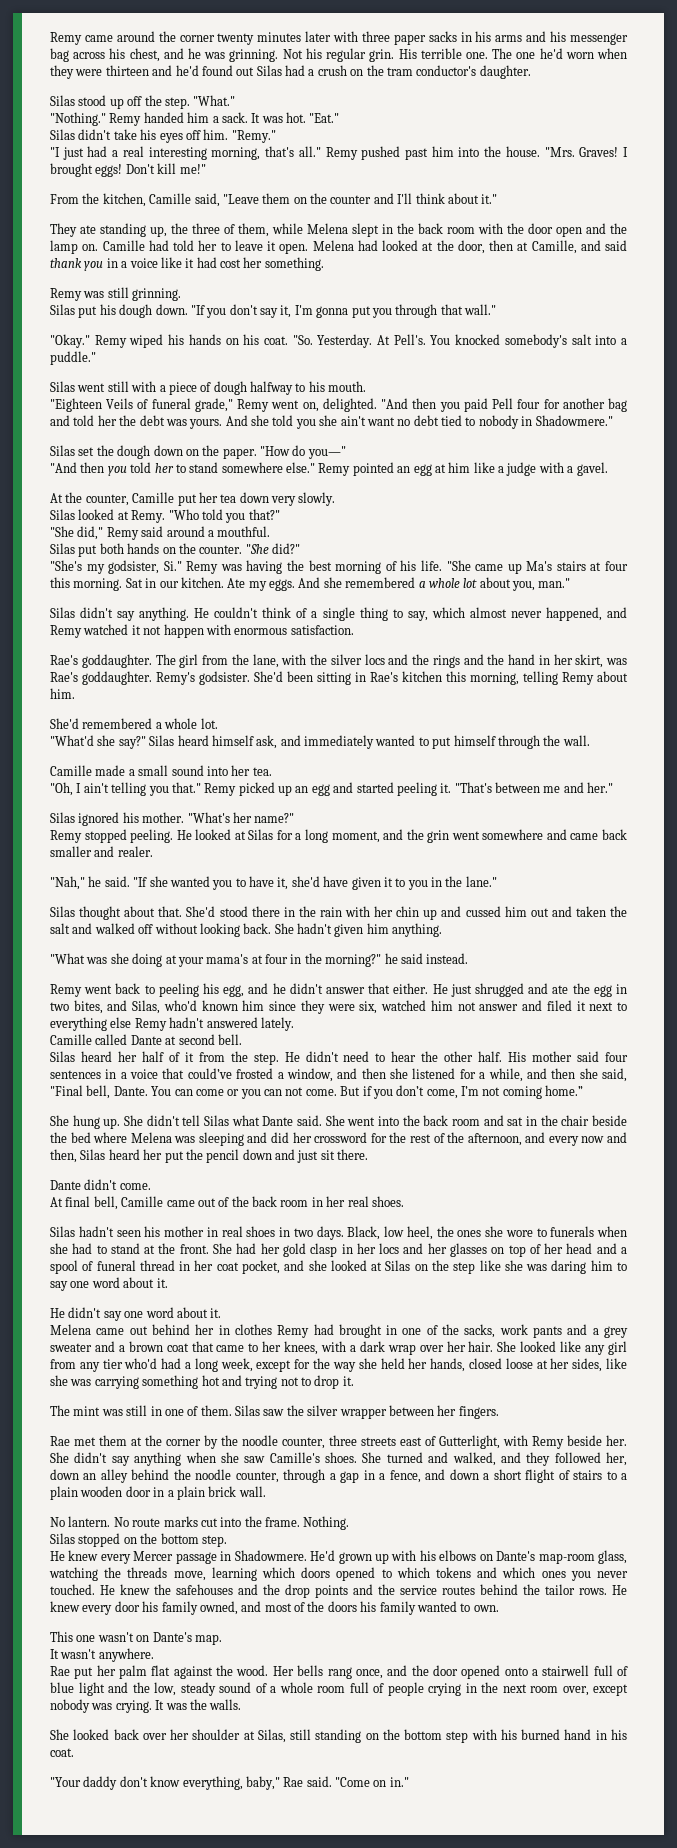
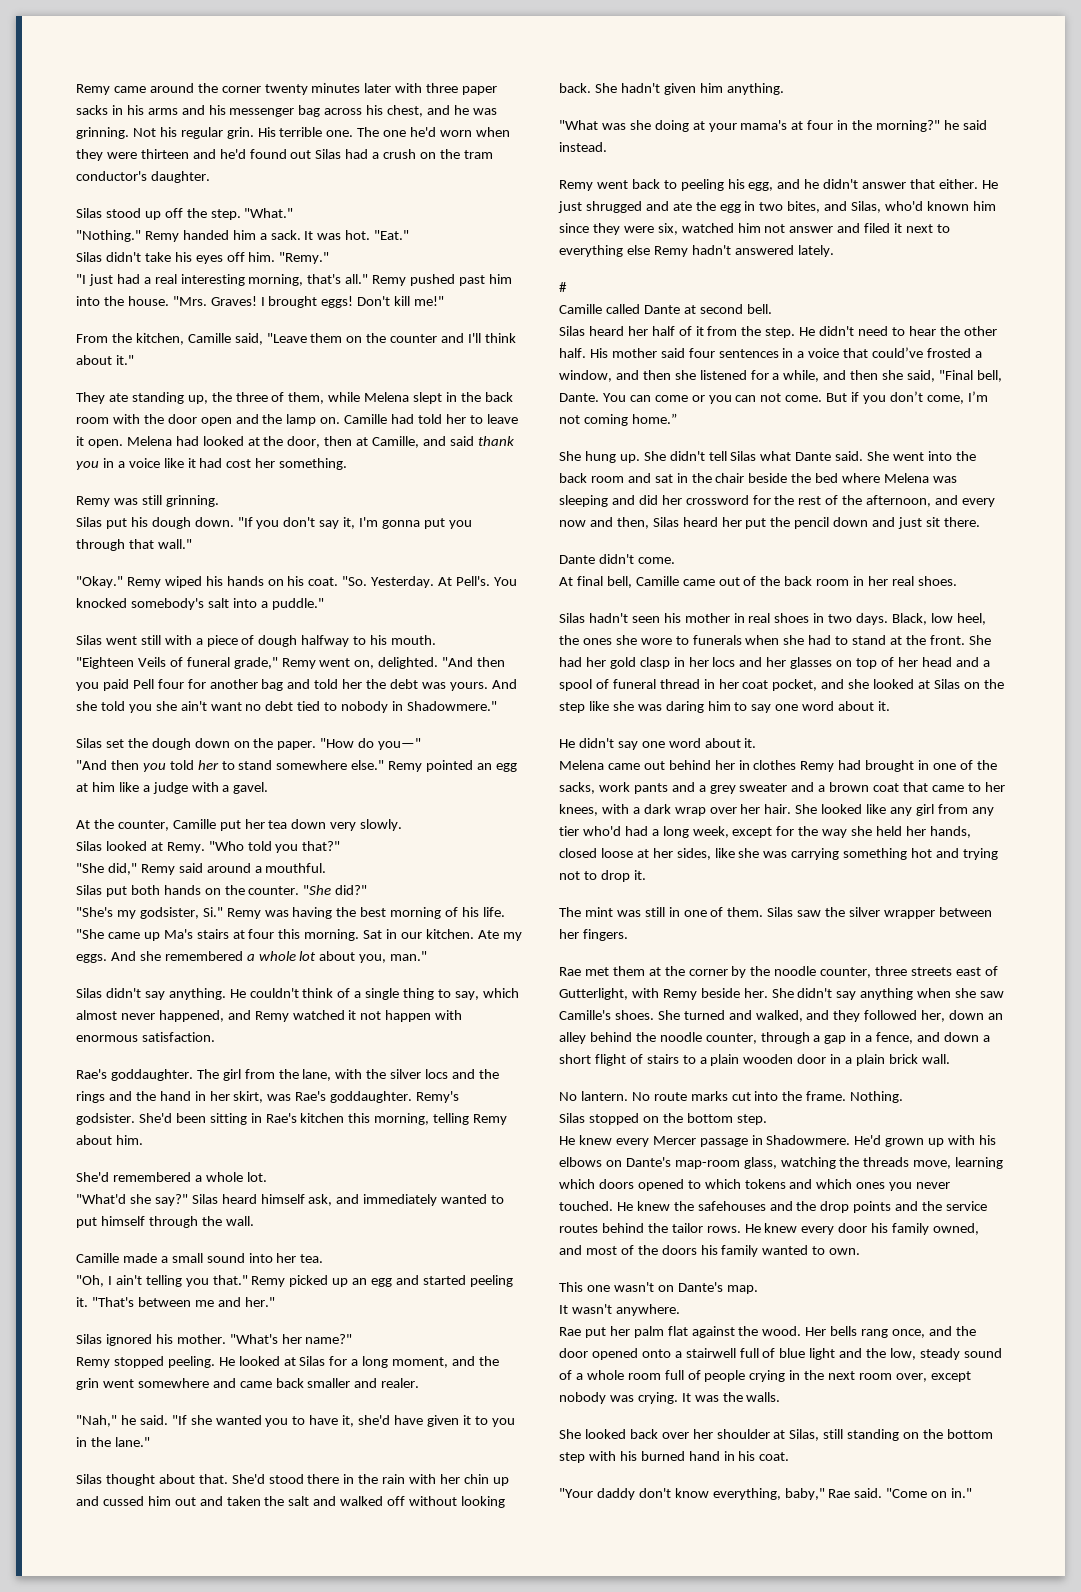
(294, 1024) none -> [559,282,567,292] // #

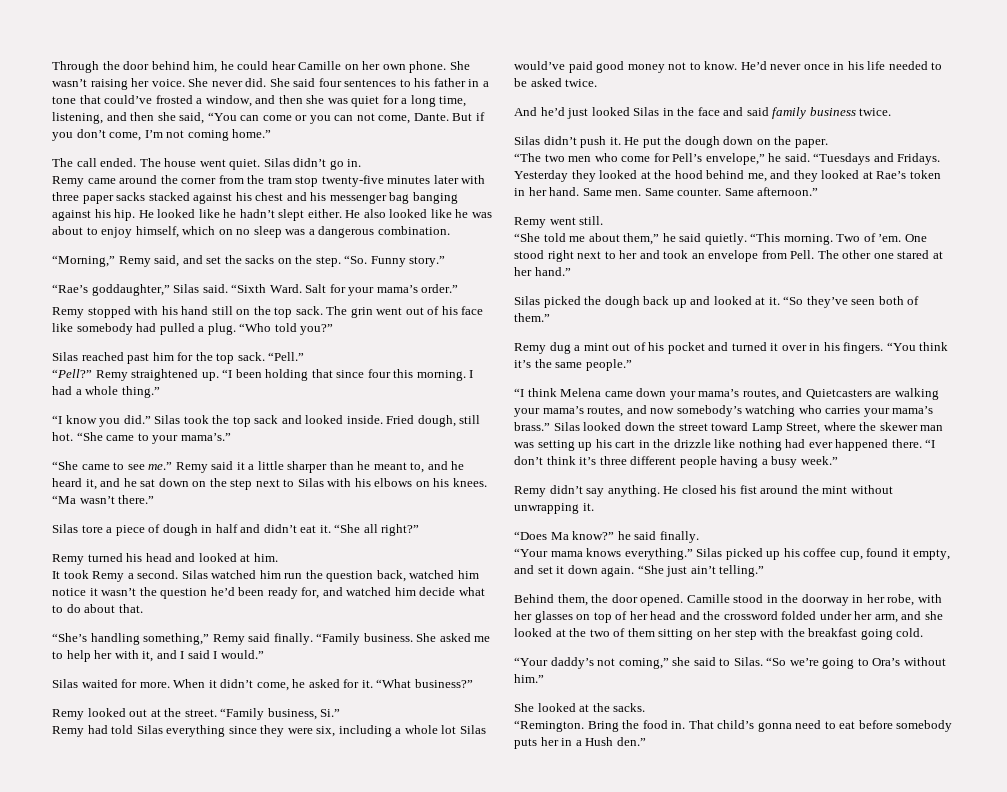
[76,83,498,95] [76,105,497,117] [76,127,510,139] [76,149,493,161] [76,171,210,183] [76,208,294,220] [76,230,410,242] [76,252,330,264] [76,274,512,286] [76,296,445,308] [76,333,516,345] [76,355,134,365] [76,392,513,404] [76,414,518,426] [76,436,514,448] [76,458,348,470] [76,495,219,507] [76,517,472,529] [76,539,192,551] [76,576,517,588] [76,598,324,610] [76,635,437,647] [76,657,506,669] [76,679,517,691] [76,701,497,713] [76,738,422,750] [76,760,517,772] [76,782,269,794] [76,819,403,831] [76,841,341,853] [76,863,327,875] [76,885,368,897] [76,907,505,919] [76,929,522,941] [76,951,428,963] [76,988,519,1000] [76,1010,463,1022] [76,1032,215,1042] [76,1069,499,1081] [76,1091,460,1103] [76,1113,508,1125] [76,1135,143,1145] [76,1172,267,1182] [76,1194,505,1206] [76,1216,254,1228] [76,1253,324,1263] [76,1275,513,1287] [76,1297,275,1307] [76,1334,353,1346] [76,1356,499,1368] [76,1378,420,1390] [76,1415,515,1427] [76,1437,150,1447] [76,1474,509,1486] [76,1496,505,1508] [559,83,784,95] [559,120,987,132] [559,142,607,152] [559,179,998,191] [558,201,996,213] [559,223,950,235] [559,245,834,257] [559,282,567,292] [559,304,772,314] [559,326,997,338] [559,348,840,358] Remy came around the corner twenty minutes later with three paper sacks in his arms and his messenger bag across his chest, and he was grinning. Not his regular grin. His terrible one. The one he'd worn when they were thirteen and he'd found out Silas had a crush on the tram conductor's daughter. // Silas stood up off the step. "What." // "Nothing." Remy handed him a sack. It was hot. "Eat." // Silas didn't take his eyes off him. "Remy." // "I just had a real interesting morning, that's all." Remy pushed past him into the house. "Mrs. Graves! I brought eggs! Don't kill me!" // From the kitchen, Camille said, "Leave them on the counter and I'll think about it." // They ate standing up, the three of them, while Melena slept in the back room with the door open and the lamp on. Camille had told her to leave it open. Melena had looked at the door, then at Camille, and said thank you in a voice like it had cost her something. // Remy was still grinning. // Silas put his dough down. "If you don't say it, I'm gonna put you through that wall." // "Okay." Remy wiped his hands on his coat. "So. Yesterday. At Pell's. You knocked somebody's salt into a puddle." // Silas went still with a piece of dough halfway to his mouth. // "Eighteen Veils of funeral grade," Remy went on, delighted. "And then you paid Pell four for another bag and told her the debt was yours. And she told you she ain't want no debt tied to nobody in Shadowmere." // Silas set the dough down on the paper. "How do you—" // "And then you told her to stand somewhere else." Remy pointed an egg at him like a judge with a gavel. // At the counter, Camille put her tea down very slowly. // Silas looked at Remy. "Who told you that?" // "She did," Remy said around a mouthful. // Silas put both hands on the counter. "She did?" // "She's my godsister, Si." Remy was having the best morning of his life. "She came up Ma's stairs at four this morning. Sat in our kitchen. Ate my eggs. And she remembered a whole lot about you, man." // Silas didn't say anything. He couldn't think of a single thing to say, which almost never happened, and Remy watched it not happen with enormous satisfaction. // Rae's goddaughter. The girl from the lane, with the silver locs and the rings and the hand in her skirt, was Rae's goddaughter. Remy's godsister. She'd been sitting in Rae's kitchen this morning, telling Remy about him. // She'd remembered a whole lot. // "What'd she say?" Silas heard himself ask, and immediately wanted to put himself through the wall. // Camille made a small sound into her tea. // "Oh, I ain't telling you that." Remy picked up an egg and started peeling it. "That's between me and her." // Silas ignored his mother. "What's her name?" // Remy stopped peeling. He looked at Silas for a long moment, and the grin went somewhere and came back smaller and realer. // "Nah," he said. "If she wanted you to have it, she'd have given it to you in the lane." // Silas thought about that. She'd stood there in the rain with her chin up and cussed him out and taken the salt and walked off without looking back. She hadn't given him anything. // "What was she doing at your mama's at four in the morning?" he said instead. // Remy went back to peeling his egg, and he didn't answer that either. He just shrugged and ate the egg in two bites, and Silas, who'd known him since they were six, watched him not answer and filed it next to everything else Remy hadn't answered lately. // # // Camille called Dante at second bell. // Silas heard her half of it from the step. He didn't need to hear the other half. His mother said four sentences in a voice -> [52,61,470,73] [52,78,489,90] [52,96,76,104] Through the door behind him, he could hear Camille on her own phone. She wasn’t raising her voice. She never did. She said four sentences to his father in a tone
[699,370,1002,382] [559,393,626,402] listened for a while, and then she said, "Final bell, Dante. You -> [327,95,467,107] [52,112,237,124] was quiet for a long time, listening, and then she said, “You
[785,395,823,402] come. -> [378,113,449,124] come, Dante.
[559,451,976,463] [559,473,957,483] [559,495,995,507] [559,517,980,529] [559,554,675,564] [559,576,957,588] [559,613,986,625] [559,635,991,645] [559,657,763,669] She hung up. She didn't tell Silas what Dante said. She went into the back room and sat in the chair beside the bed where Melena was sleeping and did her crossword for the rest of the afternoon, and every now and then, Silas heard her put the pencil down and just sit there. // Dante didn't come. // At final bell, Camille came out of the back room in her real shoes. // Silas hadn't seen his mother in real shoes in two days. Black, low heel, the ones she wore to funerals when she had to stand at the front. She had her gold clasp in her locs and -> [52,158,362,170] [52,175,486,187] [52,192,458,204] [52,209,492,221] [52,226,450,238] [52,255,446,267] [52,284,459,296] [52,306,484,318] [52,323,334,335] [52,352,305,364] [52,369,474,381] [52,386,160,398] [52,415,481,427] [52,432,231,444] [52,461,465,473] [52,478,487,490] [52,495,155,504] [52,524,420,536] [52,553,278,565] [52,570,479,582] [52,587,485,599] [52,604,143,613] [52,633,491,645] [52,650,264,662] [52,679,473,691] [52,708,341,720] [52,725,486,737] [514,61,943,73] [514,78,598,87] [514,107,892,119] [514,136,828,148] [514,153,941,165] [514,170,941,182] [514,187,819,196] [514,216,604,228] [514,233,927,245] [514,250,943,262] [514,267,571,276] [514,296,920,308] [514,313,550,322] [514,342,949,354] [514,359,632,371] [514,388,939,400] [514,405,934,417] [514,422,944,434] [514,439,936,451] [514,456,838,468] [514,485,893,497] [514,503,594,514] [514,531,699,543] [514,548,951,560] [514,565,765,577] [514,594,942,606] The call ended. The house went quiet. Silas didn’t go in. // Remy came around the corner from the tram stop twenty-five minutes later with three paper sacks stacked against his chest and his messenger bag banging against his hip. He looked like he hadn’t slept either. He also looked like he was about to enjoy himself, which on no sleep was a dangerous combination. // “Morning,” Remy said, and set the sacks on the step. “So. Funny story.” // “Rae’s goddaughter,” Silas said. “Sixth Ward. Salt for your mama’s order.” // Remy stopped with his hand still on the top sack. The grin went out of his face like somebody had pulled a plug. “Who told you?” // Silas reached past him for the top sack. “Pell.” // “Pell?” Remy straightened up. “I been holding that since four this morning. I had a whole thing.” // “I know you did.” Silas took the top sack and looked inside. Fried dough, still hot. “She came to your mama’s.” // “She came to see me.” Remy said it a little sharper than he meant to, and he heard it, and he sat down on the step next to Silas with his elbows on his knees. “Ma wasn’t there.” // Silas tore a piece of dough in half and didn’t eat it. “She all right?” // Remy turned his head and looked at him. // It took Remy a second. Silas watched him run the question back, watched him notice it wasn’t the question he’d been ready for, and watched him decide what to do about that. // “She’s handling something,” Remy said finally. “Family business. She asked me to help her with it, and I said I would.” // Silas waited for more. When it didn’t come, he asked for it. “What business?” // Remy looked out at the street. “Family business, Si.” // Remy had told Silas everything since they were six, including a whole lot Silas would’ve paid good money not to know. He’d never once in his life needed to be asked twice. // And he’d just looked Silas in the face and said family business twice. // Silas didn’t push it. He put the dough down on the paper. // “The two men who come for Pell’s envelope,” he said. “Tuesdays and Fridays. Yesterday they looked at the hood behind me, and they looked at Rae’s token in her hand. Same men. Same counter. Same afternoon.” // Remy went still. // “She told me about them,” he said quietly. “This morning. Two of ’em. One stood right next to her and took an envelope from Pell. The other one stared at her hand.” // Silas picked the dough back up and looked at it. “So they’ve seen both of them.” // Remy dug a mint out of his pocket and turned it over in his fingers. “You think it’s the same people.” // “I think Melena came down your mama’s routes, and Quietcasters are walking your mama’s routes, and now somebody’s watching who carries your mama’s brass.” Silas looked down the street toward Lamp Street, where the skewer man was setting up his cart in the drizzle like nothing had ever happened there. “I don’t think it’s three different people having a busy week.” // Remy didn’t say anything. He closed his fist around the mint without unwrapping it. // “Does Ma know?” he said finally. // “Your mama knows everything.” Silas picked up his coffee cup, found it empty, and set it down again. “She just ain’t telling.” // Behind them, the door opened. Camille stood in the doorway in her robe, with
[982,660,990,667] [559,679,1004,691] [559,701,891,713] [559,738,757,750] [559,760,997,772] [559,782,1005,794] [559,804,994,816] [559,826,971,838] [559,848,998,860] [559,870,646,882] [559,907,992,919] [559,929,628,941] [559,966,998,978] [559,988,1005,1000] [559,1010,1004,1022] [559,1032,990,1044] [559,1054,950,1066] [559,1091,904,1103] [559,1113,767,1125] [559,1135,997,1147] [559,1157,1004,1169] [559,1179,951,1191] [559,1201,988,1213] [559,1223,980,1235] [559,1245,861,1257] [559,1282,758,1294] [559,1304,680,1316] [559,1326,976,1338] [559,1348,1002,1360] [559,1370,971,1382] [559,1392,781,1404] [559,1429,993,1441] [559,1451,790,1463] [559,1488,973,1500] a spool of funeral thread in her coat pocket, and she looked at Silas on the step like she was daring him to say one word about it. // He didn't say one word about it. // Melena came out behind her in clothes Remy had brought in one of the sacks, work pants and a grey sweater and a brown coat that came to her knees, with a dark wrap over her hair. She looked like any girl from any tier who'd had a long week, except for the way she held her hands, closed loose at her sides, like she was carrying something hot and trying not to drop it. // The mint was still in one of them. Silas saw the silver wrapper between her fingers. // Rae met them at the corner by the noodle counter, three streets east of Gutterlight, with Remy beside her. She didn't say anything when she saw Camille's shoes. She turned and walked, and they followed her, down an alley behind the noodle counter, through a gap in a fence, and down a short flight of stairs to a plain wooden door in a plain brick wall. // No lantern. No route marks cut into the frame. Nothing. // Silas stopped on the bottom step. // He knew every Mercer passage in Shadowmere. He'd grown up with his elbows on Dante's map-room glass, watching the threads move, learning which doors opened to which tokens and which ones you never touched. He knew the safehouses and the drop points and the service routes behind the tailor rows. He knew every door his family owned, and most of the doors his family wanted to own. // This one wasn't on Dante's map. // It wasn't anywhere. // Rae put her palm flat against the wood. Her bells rang once, and the door opened onto a stairwell full of blue light and the low, steady sound of a whole room full of people crying in the next room over, except nobody was crying. It was the walls. // She looked back over her shoulder at Silas, still standing on the bottom step with his burned hand in his coat. // "Your daddy don't know everything, baby," Rae said. "Come on in." -> [703,611,943,623] [514,628,924,640] [514,657,946,669] [514,674,544,683] [514,703,646,712] [514,720,953,732] [514,737,646,749] the crossword folded under her arm, and she looked at the two of them sitting on her step with the breakfast going cold. // “Your daddy’s not coming,” she said to Silas. “So we’re going to Ora’s without him.” // She looked at the sacks. // “Remington. Bring the food in. That child’s gonna need to eat before somebody puts her in a Hush den.”

